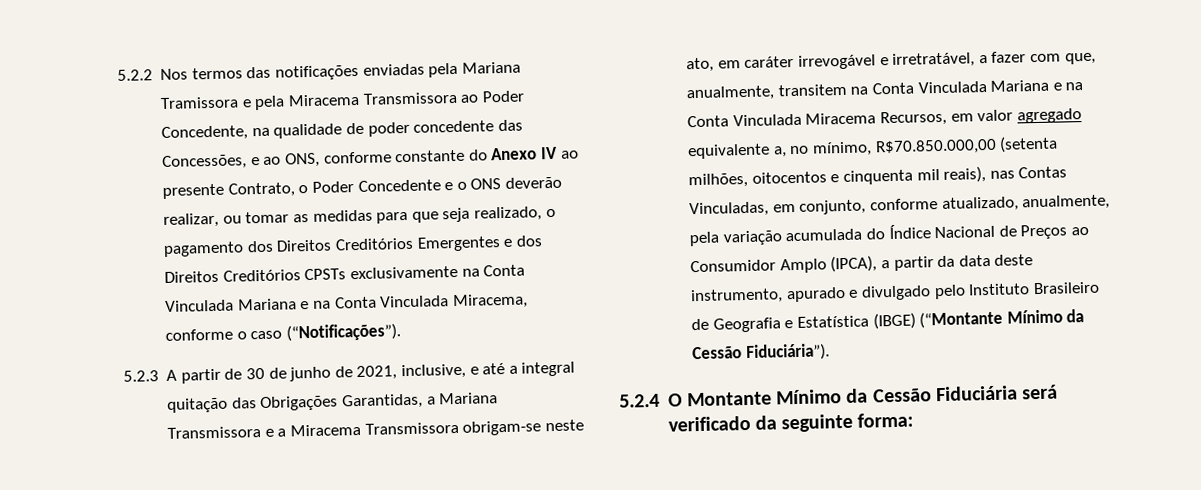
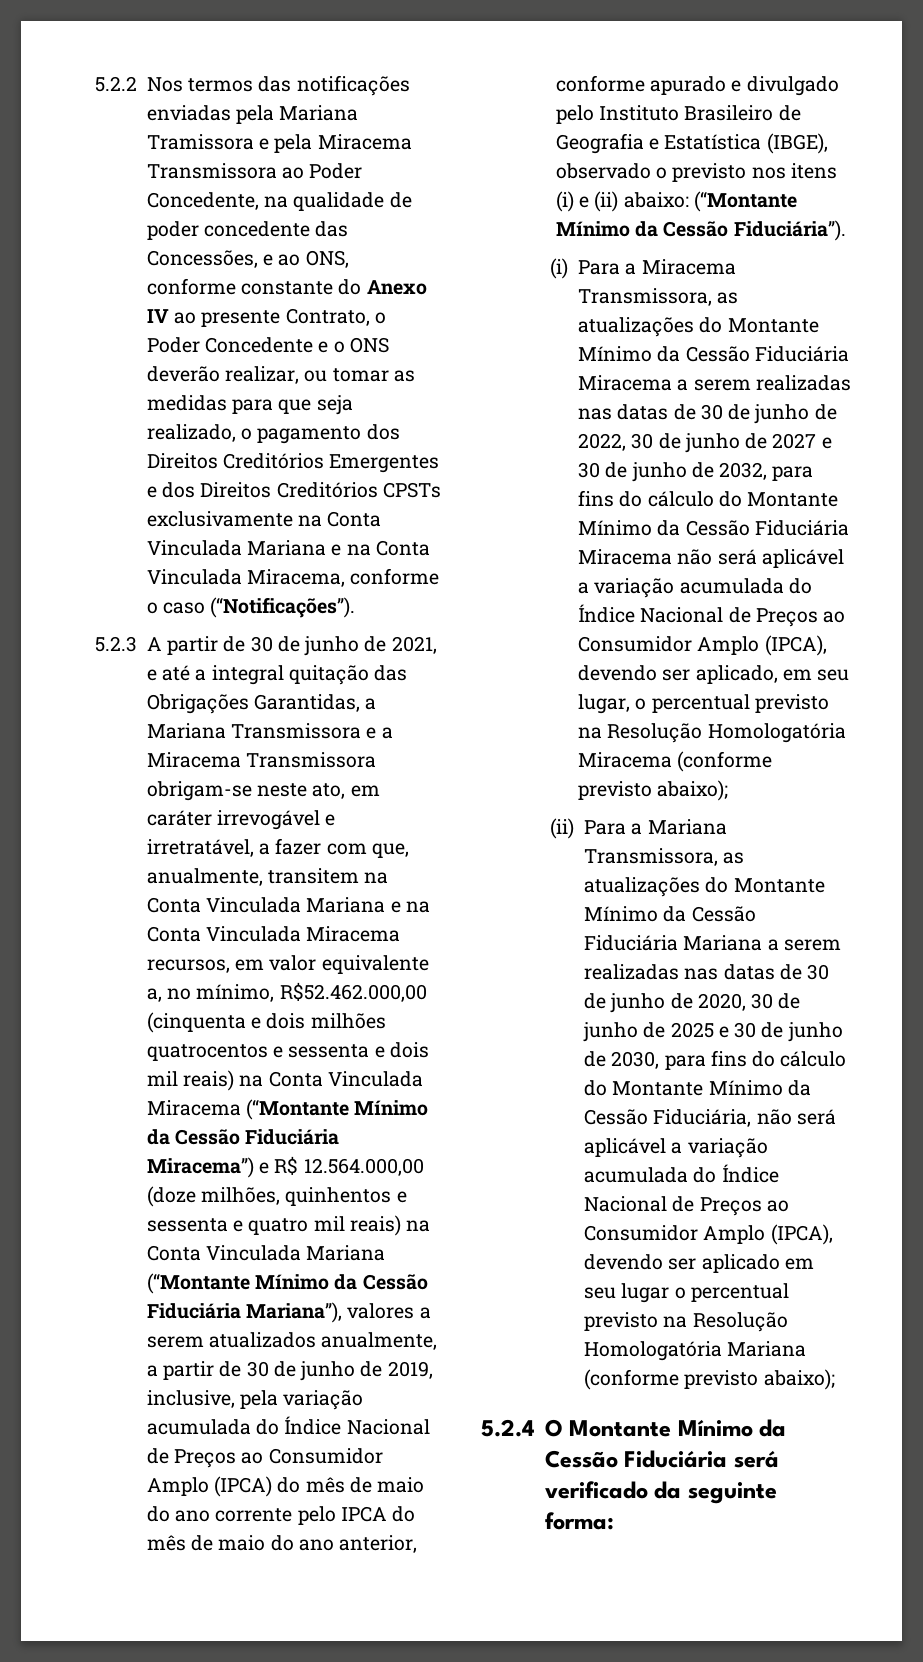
[401,363,467,380] inclusive, -> (437, 645) none
[880,110,948,127] Recursos, -> [146,959,230,973] recursos,
[1016,108,1082,124] agregado -> (317, 963) none
[874,135,1059,156] [688,166,1068,189] [689,194,1111,218] R$70.850.000,00 (setenta milhões, oitocentos e cinquenta mil reais), nas Contas Vinculadas, em conjunto, conforme atualizado, anualmente, -> [279,982,427,1002] [146,1012,386,1033] [146,1042,429,1061] [146,1070,423,1091] [146,1099,429,1120] [146,1129,340,1145] [146,1156,424,1178] [146,1186,407,1207] [146,1215,431,1236] [146,1245,386,1261] [146,1273,428,1294] [146,1302,431,1323] [146,1332,438,1350] [146,1361,433,1381] [146,1390,235,1408] R$52.462.000,00 (cinquenta e dois milhões quatrocentos e sessenta e dois mil reais) na Conta Vinculada Miracema (“Montante Mínimo da Cessão Fiduciária Miracema”) e R$ 12.564.000,00 (doze milhões, quinhentos e sessenta e quatro mil reais) na Conta Vinculada Mariana (“Montante Mínimo da Cessão Fiduciária Mariana”), valores a serem atualizados anualmente, a partir de 30 de junho de 2019, inclusive,
[830,254,1034,273] [690,288,784,305] (IPCA), a partir da data deste instrumento, -> [214,1476,425,1497] [146,1506,416,1525] [146,1535,418,1553] [555,75,645,92] (IPCA) do mês de maio do ano corrente pelo IPCA do mês de maio do ano anterior, conforme
[872,312,916,330] (IBGE) -> [766,133,828,154] [555,163,837,182] [555,191,689,212] (IBGE), observado o previsto nos itens (i) e (ii) abaixo:
(830, 352) none -> [550,258,736,279] [577,288,739,306] [577,317,819,337] [577,346,849,362] [577,375,851,391] [577,404,837,424] [577,433,832,453] [577,462,814,482] [577,490,839,507] [577,520,849,536] [577,549,844,568] [577,578,812,598] [577,604,846,627] [577,635,827,656] [577,665,850,684] [577,694,829,714] [577,723,846,743] [577,751,773,772] [577,780,729,801] [550,818,727,839] [583,848,745,866] [583,877,825,897] [583,906,756,922] [583,935,841,951] [583,964,830,980] [583,993,801,1013] [582,1022,843,1042] [583,1050,847,1070] [583,1080,811,1096] [583,1109,836,1127] [583,1138,768,1158] [583,1164,779,1183] [583,1196,789,1216] [583,1224,833,1245] [583,1254,814,1273] [583,1283,789,1303] [583,1312,788,1332] [583,1341,807,1361] [583,1369,835,1390] // (i) Para a Miracema Transmissora, as atualizações do Montante Mínimo da Cessão Fiduciária Miracema a serem realizadas nas datas de 30 de junho de 2022, 30 de junho de 2027 e 30 de junho de 2032, para fins do cálculo do Montante Mínimo da Cessão Fiduciária Miracema não será aplicável a variação acumulada do Índice Nacional de Preços ao Consumidor Amplo (IPCA), devendo ser aplicado, em seu lugar, o percentual previsto na Resolução Homologatória Miracema (conforme previsto abaixo); // (ii) Para a Mariana Transmissora, as atualizações do Montante Mínimo da Cessão Fiduciária Mariana a serem realizadas nas datas de 30 de junho de 2020, 30 de junho de 2025 e 30 de junho de 2030, para fins do cálculo do Montante Mínimo da Cessão Fiduciária, não será aplicável a variação acumulada do Índice Nacional de Preços ao Consumidor Amplo (IPCA), devendo ser aplicado em seu lugar o percentual previsto na Resolução Homologatória Mariana (conforme previsto abaixo);

